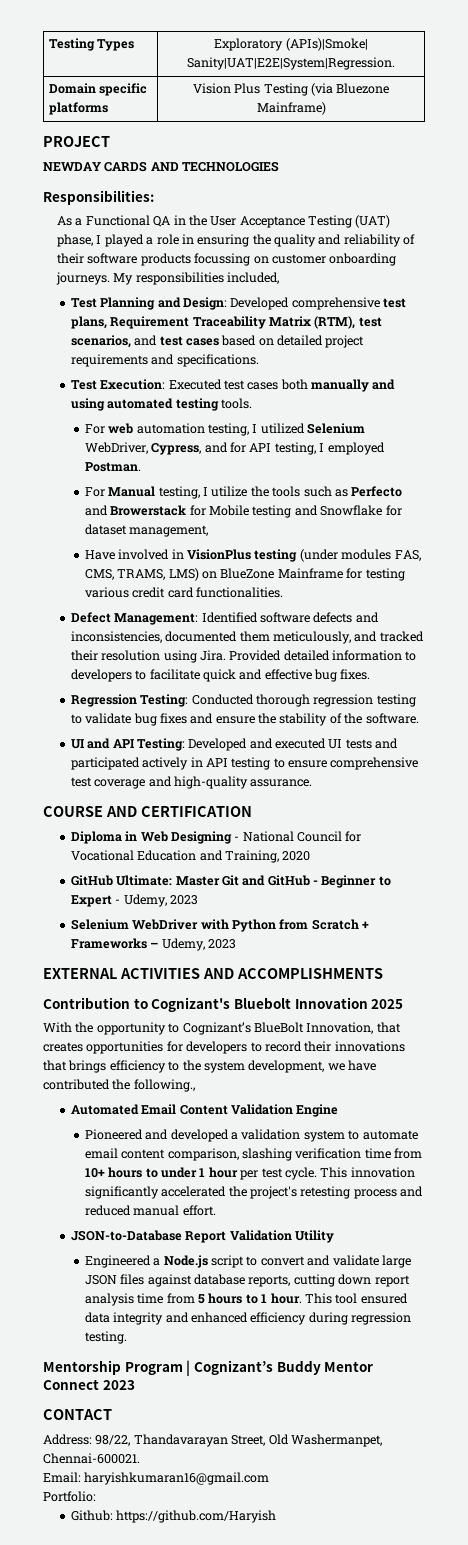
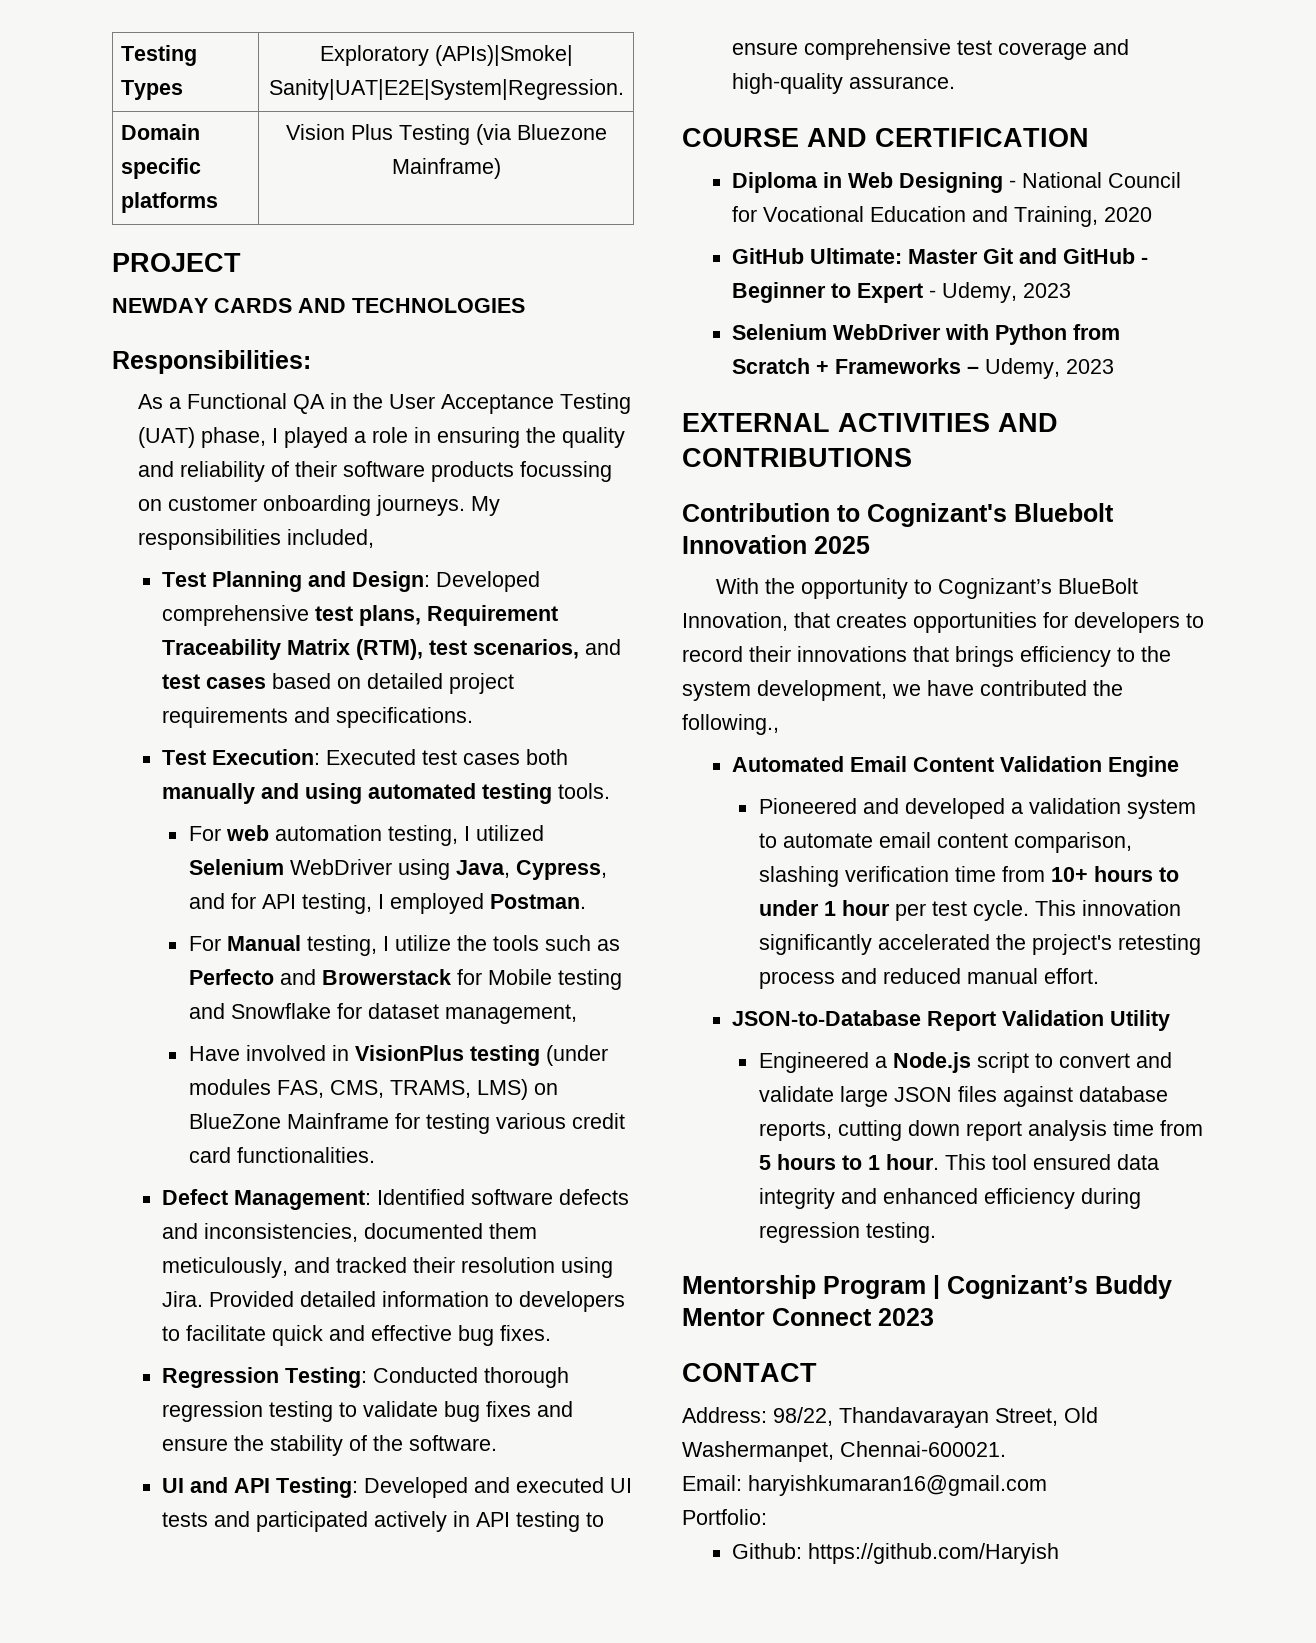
[84,442,148,454] WebDriver, -> [289,859,510,880] WebDriver using Java,
[236,968,383,979] ACCOMPLISHMENTS -> [682,448,912,467] CONTRIBUTIONS

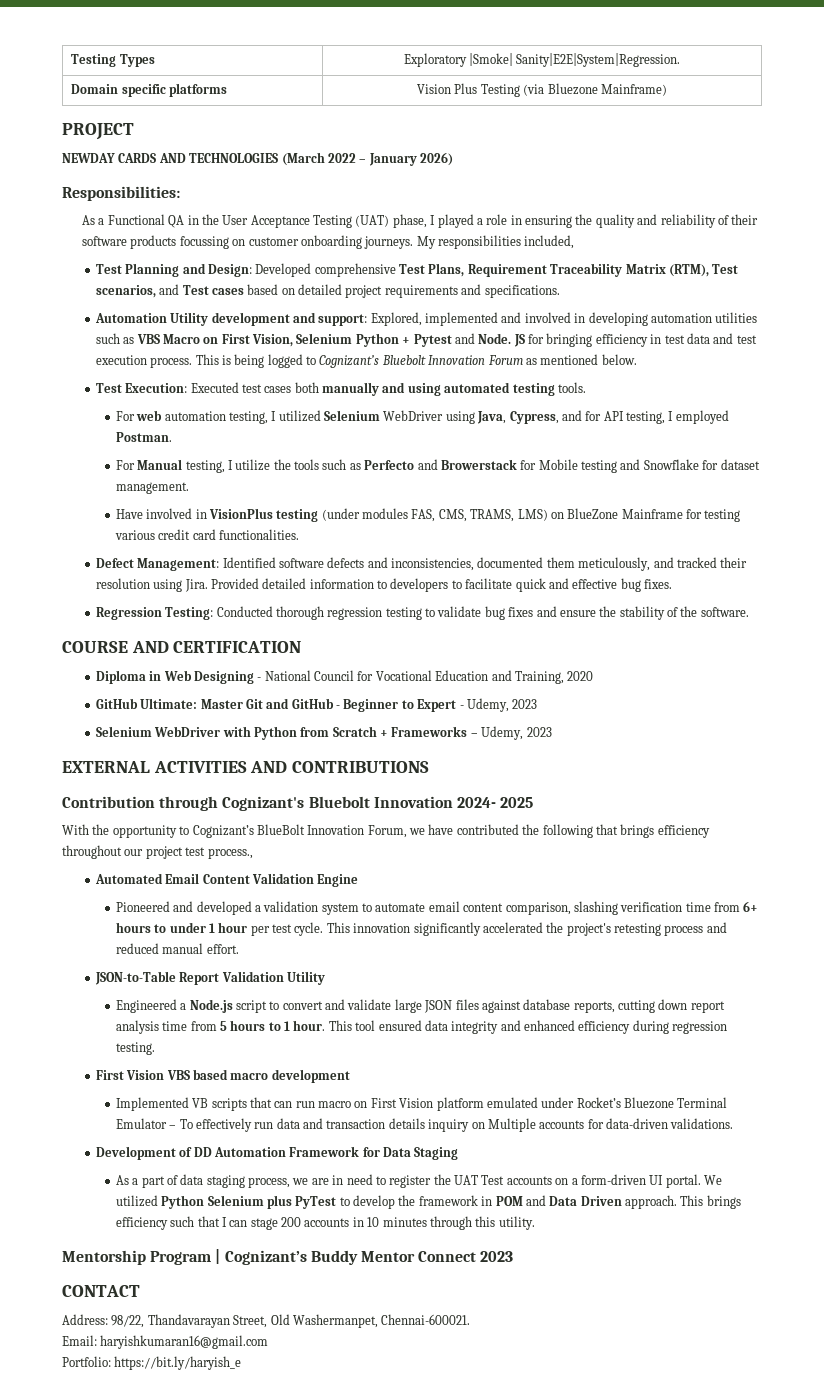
[434,45,573,66] [268,79,624,100] (APIs)|Smoke| Sanity|UAT|E2E|System|Regression. -> [469,53,681,67] |Smoke| Sanity|E2E|System|Regression.
(525, 305) none -> [281,152,453,166] (March 2022 – January 2026)
[315,605,422,626] test plans, -> [399,263,465,277] Test Plans,
[429,640,468,655] test -> [712,264,739,274] Test
[162,674,201,689] test -> [182,285,209,295] Test
(474, 717) none -> [94,312,758,326] [95,333,757,347] [95,354,637,368] // Automation Utility development and support: Explored, implemented and involved in developing automation utilities such as VBS Macro on First Vision, Selenium Python + Pytest and Node. JS for bringing efficiency in test data and test execution process. This is being logged to Cognizant’s Bluebolt Innovation Forum as mentioned below.
[444,1004,577,1024] management, -> [115,482,189,494] management.
[162,1477,633,1498] [162,1511,605,1532] [732,39,1130,60] [732,73,956,94] // UI and API Testing: Developed and executed UI tests and participated actively in API testing to ensure comprehensive test coverage and high-quality assurance. -> (749, 612) none
[837,503,1114,527] [682,535,807,554] to Cognizant's Bluebolt Innovation -> [159,796,496,811] through Cognizant's Bluebolt Innovation 2024-
[682,612,1204,633] [682,646,1171,667] [682,680,1123,701] [682,714,779,735] Innovation, that creates opportunities for developers to record their innovations that brings efficiency to the system development, we have contributed the following., -> [307,824,710,838] [62,845,253,859] Innovation Forum, we have contributed the following that brings efficiency throughout our project test process.,
[1050,867,1088,882] 10+ -> [743,901,759,912] 6+
[732,1010,922,1026] JSON-to-Database -> [94,971,176,985] JSON-to-Table
(936, 1232) none -> [95,1069,350,1083] [115,1097,728,1111] [115,1118,734,1132] [95,1146,459,1160] [115,1174,723,1188] [115,1195,741,1209] [115,1216,535,1230] // First Vision VBS based macro development // Implemented VB scripts that can run macro on First Vision platform emulated under Rocket’s Bluezone Terminal Emulator – To effectively run data and transaction details inquiry on Multiple accounts for data-driven validations. // Development of DD Automation Framework for Data Staging // As a part of data staging process, we are in need to register the UAT Test accounts on a form-driven UI portal. We utilized Python Selenium plus PyTest to develop the framework in POM and Data Driven approach. This brings efficiency such that I can stage 200 accounts in 10 minutes through this utility.
[732,1543,1060,1564] // Github: https://github.com/Haryish -> [114,1356,242,1370] https://bit.ly/haryish_e

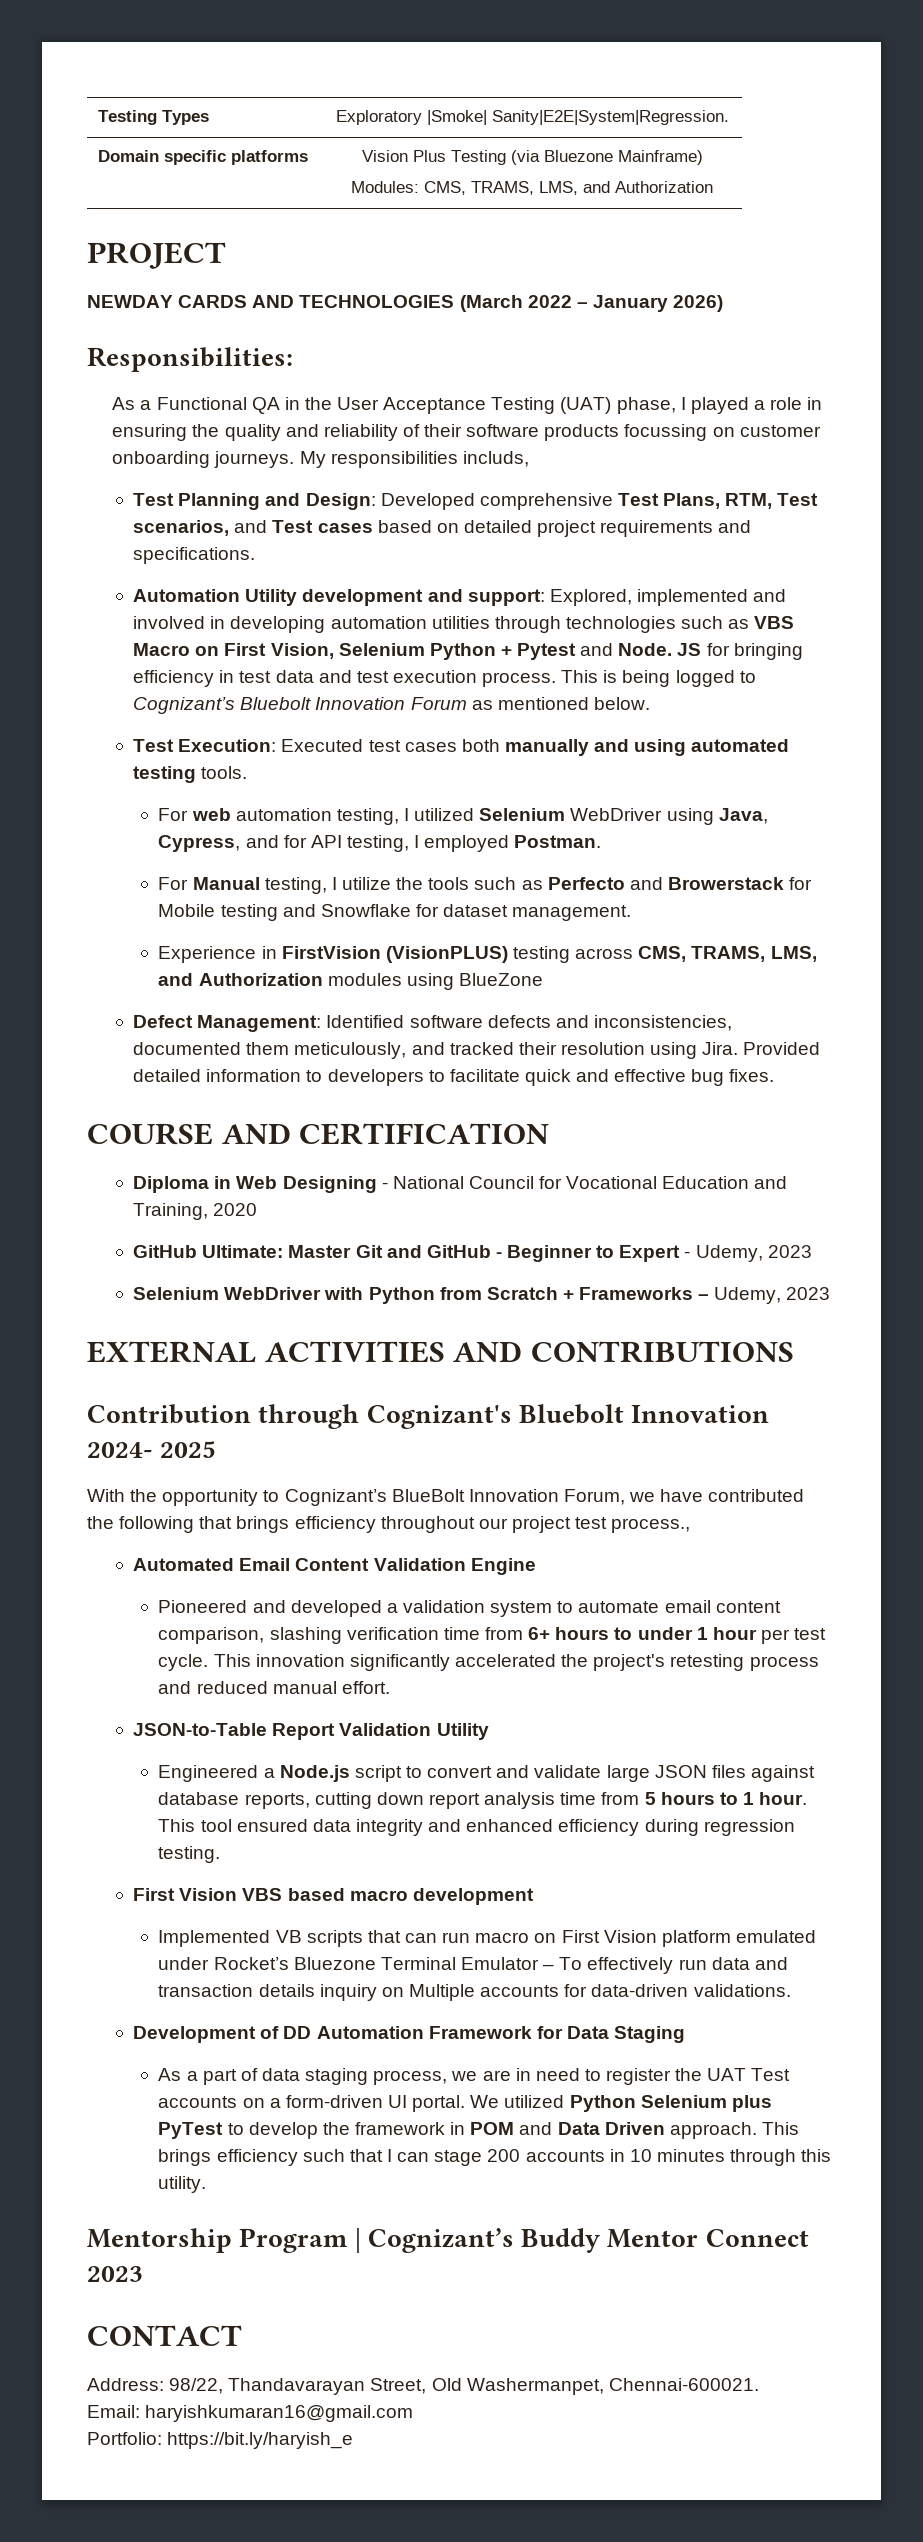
(667, 90) none -> [351,181,713,195] // Modules: CMS, TRAMS, LMS, and Authorization
[524,235,575,249] included, -> [462,451,529,467] includs,
[467,263,709,277] Requirement Traceability Matrix (RTM), -> [725,493,773,509] RTM,
(758, 317) none -> [494,616,676,633] through technologies
[115,508,741,522] [114,529,299,540] Have involved in VisionPlus testing (under modules FAS, CMS, TRAMS, LMS) on BlueZone Mainframe for testing various credit card functionalities. -> [158,946,817,963] [158,973,543,990] Experience in FirstVision (VisionPLUS) testing across CMS, TRAMS, LMS, and Authorization modules using BlueZone
[95,606,749,620] // Regression Testing: Conducted thorough regression testing to validate bug fixes and ensure the stability of the software. -> (775, 1075) none

